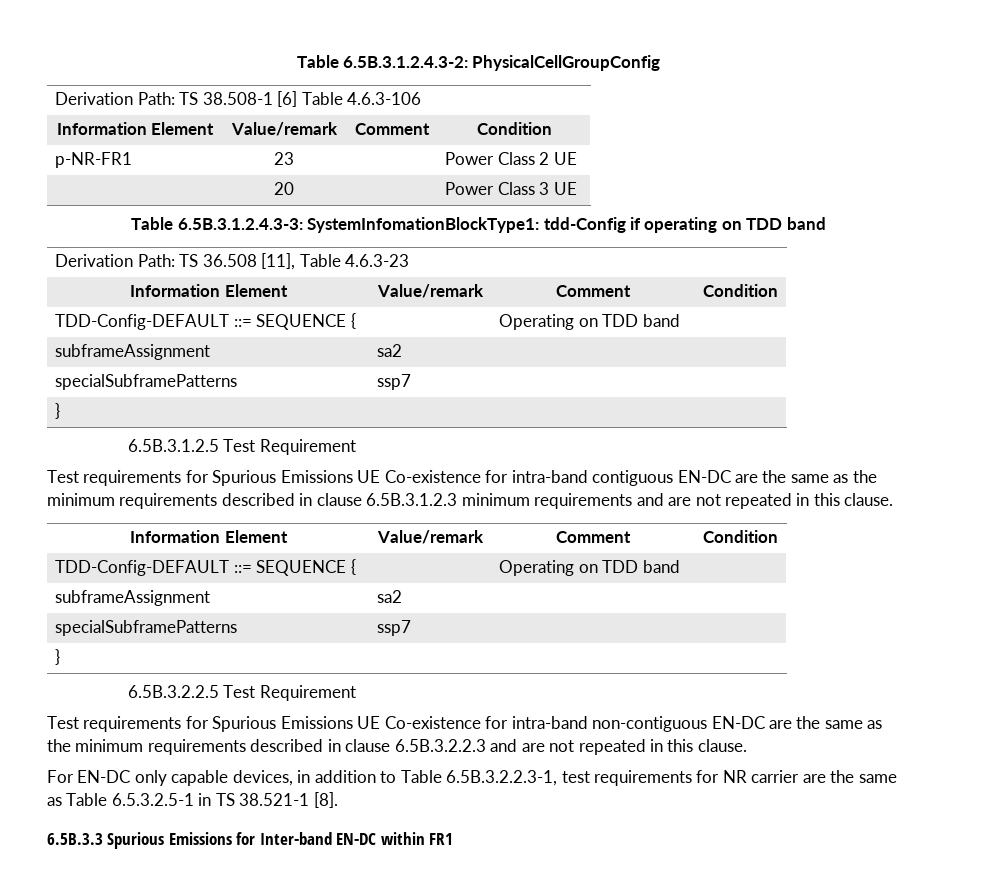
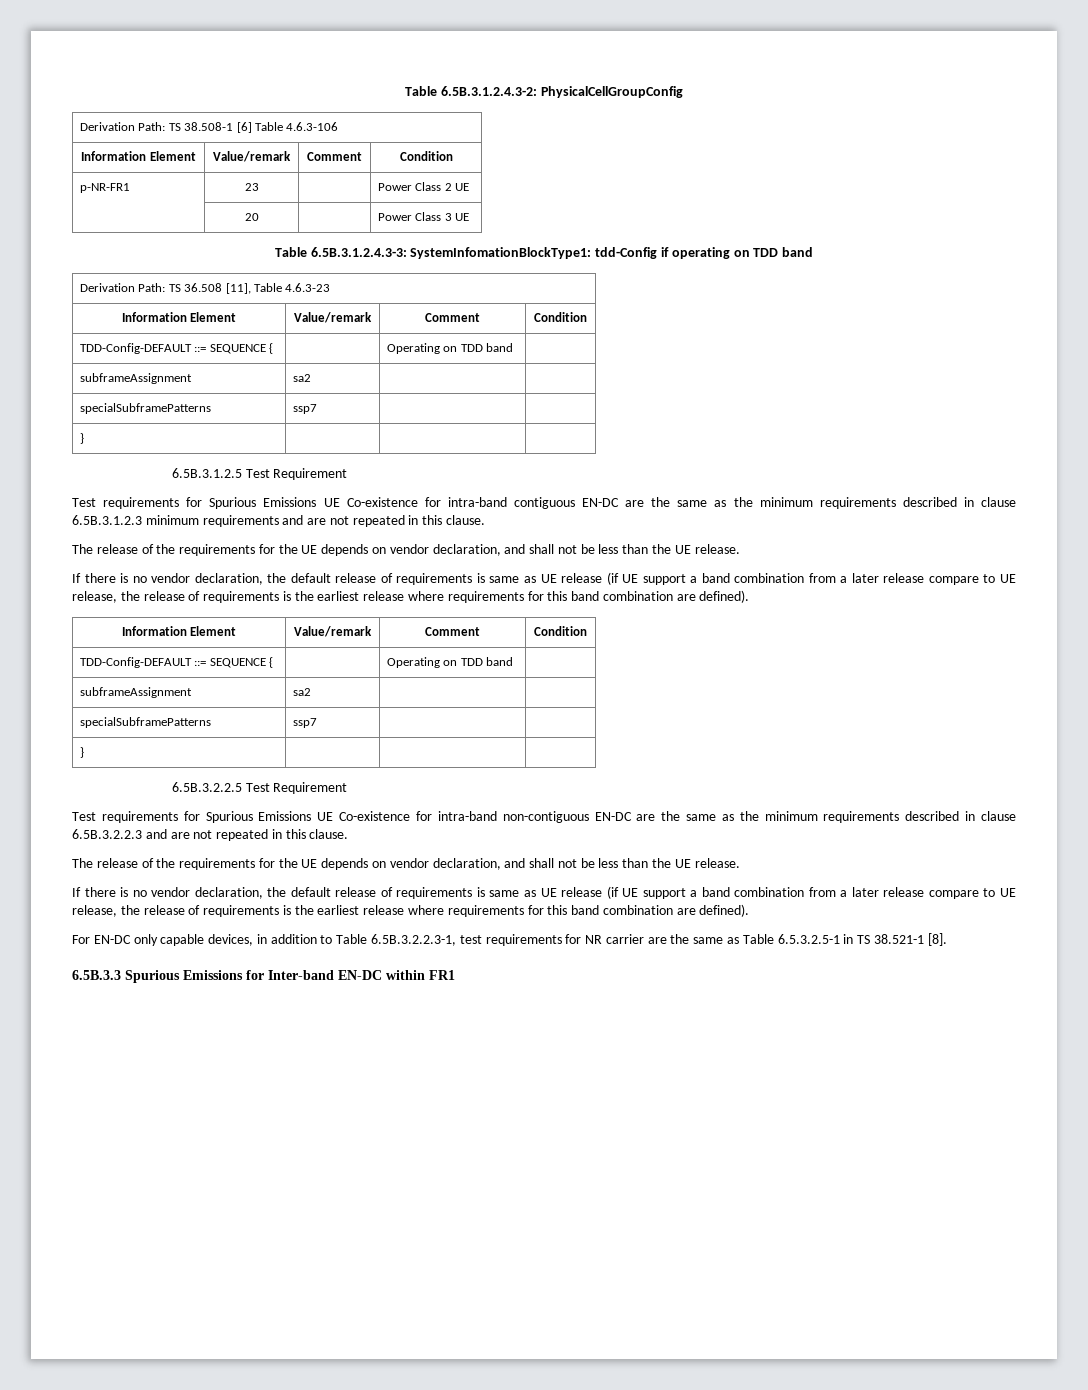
(894, 499) none -> [72,544,740,556] [72,572,1017,585] [72,590,750,603] // The release of the requirements for the UE depends on vendor declaration, and shall not be less than the UE release. // If there is no vendor declaration, the default release of requirements is same as UE release (if UE support a band combination from a later release compare to UE release, the release of requirements is the earliest release where requirements for this band combination are defined).
(747, 745) none -> [72,858,740,870] [72,886,1017,899] [72,904,750,917] // The release of the requirements for the UE depends on vendor declaration, and shall not be less than the UE release. // If there is no vendor declaration, the default release of requirements is same as UE release (if UE support a band combination from a later release compare to UE release, the release of requirements is the earliest release where requirements for this band combination are defined).

